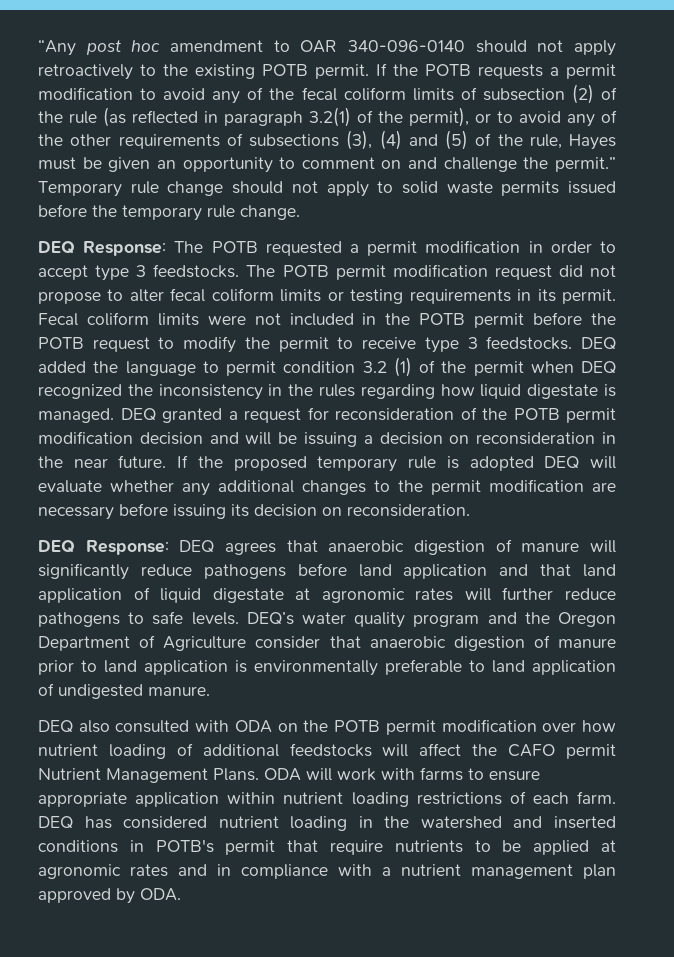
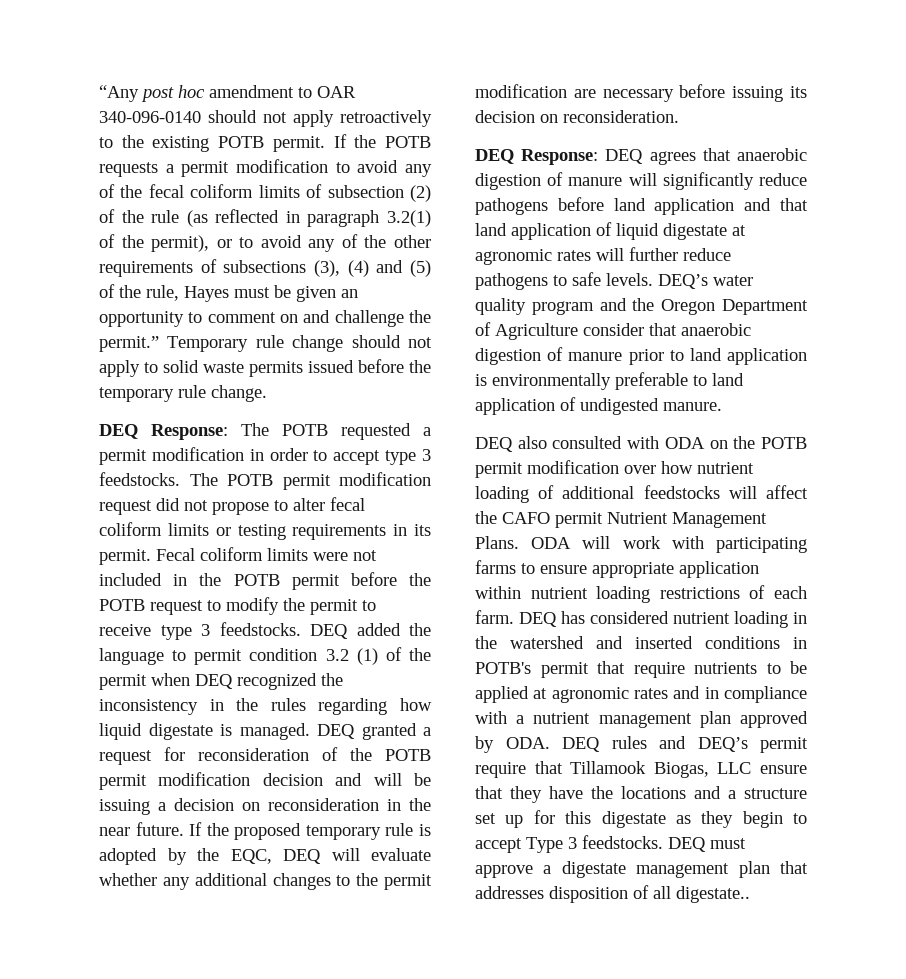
(534, 463) none -> [167,848,272,865] by the EQC,
(415, 774) none -> [716,537,807,553] participating
(181, 894) none -> [562,736,808,753] [475,761,807,778] [475,786,807,803] [475,810,807,828] [475,835,746,853] [475,861,808,878] [475,885,750,903] DEQ rules and DEQ’s permit require that Tillamook Biogas, LLC ensure that they have the locations and a structure set up for this digestate as they begin to accept Type 3 feedstocks. DEQ must approve a digestate management plan that addresses disposition of all digestate..

